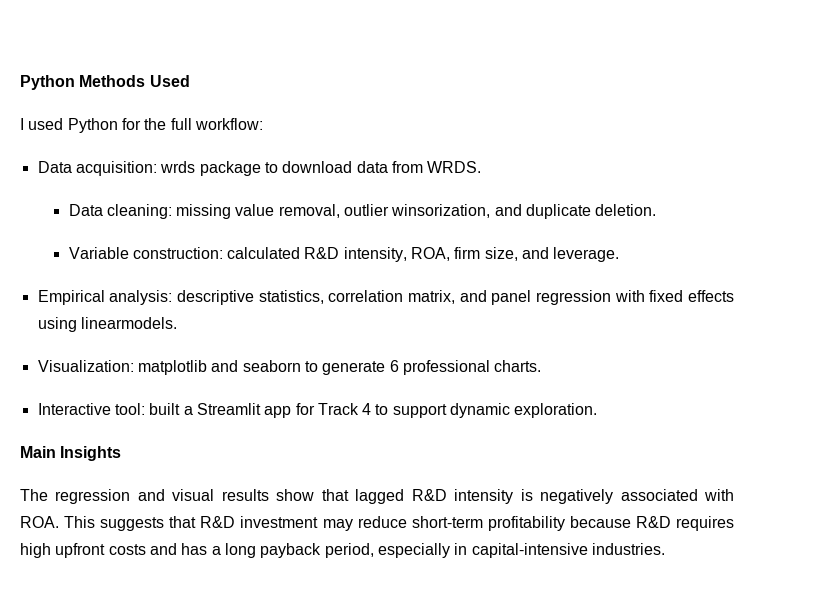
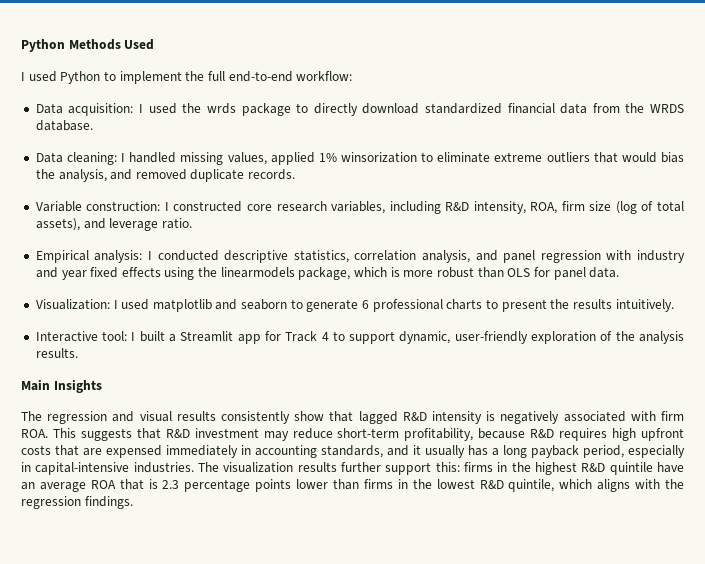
[121,118,141,130] for -> [103,71,182,84] to implement
(192, 124) none -> [228,71,293,82] end-to-end
[160,161,482,176] [68,204,657,219] [68,247,620,262] wrds package to download data from WRDS. // Data cleaning: missing value removal, outlier winsorization, and duplicate deletion. // Variable construction: calculated R&D intensity, ROA, firm size, and leverage. -> [139,103,685,116] [35,120,93,131] [35,152,684,165] [35,169,296,182] [35,201,684,214] [35,218,192,231] I used the wrds package to directly download standardized financial data from the WRDS database. // Data cleaning: I handled missing values, applied 1% winsorization to eliminate extreme outliers that would bias the analysis, and removed duplicate records. // Variable construction: I constructed core research variables, including R&D intensity, ROA, firm size (log of total assets), and leverage ratio.
(173, 297) none -> [148,250,219,261] I conducted
[407,290,455,304] matrix, -> [422,250,471,263] analysis,
[649,290,734,302] [37,317,177,332] fixed effects using linearmodels. -> [636,250,685,263] [35,267,620,280] industry and year fixed effects using the linearmodels package, which is more robust than OLS for panel data.
(134, 366) none -> [113,299,150,310] I used
[494,360,542,372] charts. -> [446,299,674,312] charts to present the results intuitively.
(145, 409) none -> [131,332,136,341] I
[450,403,598,418] dynamic exploration. -> [399,331,684,344] [35,348,78,358] dynamic, user-friendly exploration of the analysis results.
(269, 495) none -> [221,411,291,424] consistently
(734, 495) none -> [661,411,685,421] firm
[487,516,565,531] profitability -> [404,428,474,441] profitability,
[149,543,177,555] and -> [55,445,465,458] that are expensed immediately in accounting standards, and it usually
(665, 549) none -> [198,462,684,475] [21,479,685,492] [21,496,133,509] The visualization results further support this: firms in the highest R&D quintile have an average ROA that is 2.3 percentage points lower than firms in the lowest R&D quintile, which aligns with the regression findings.

